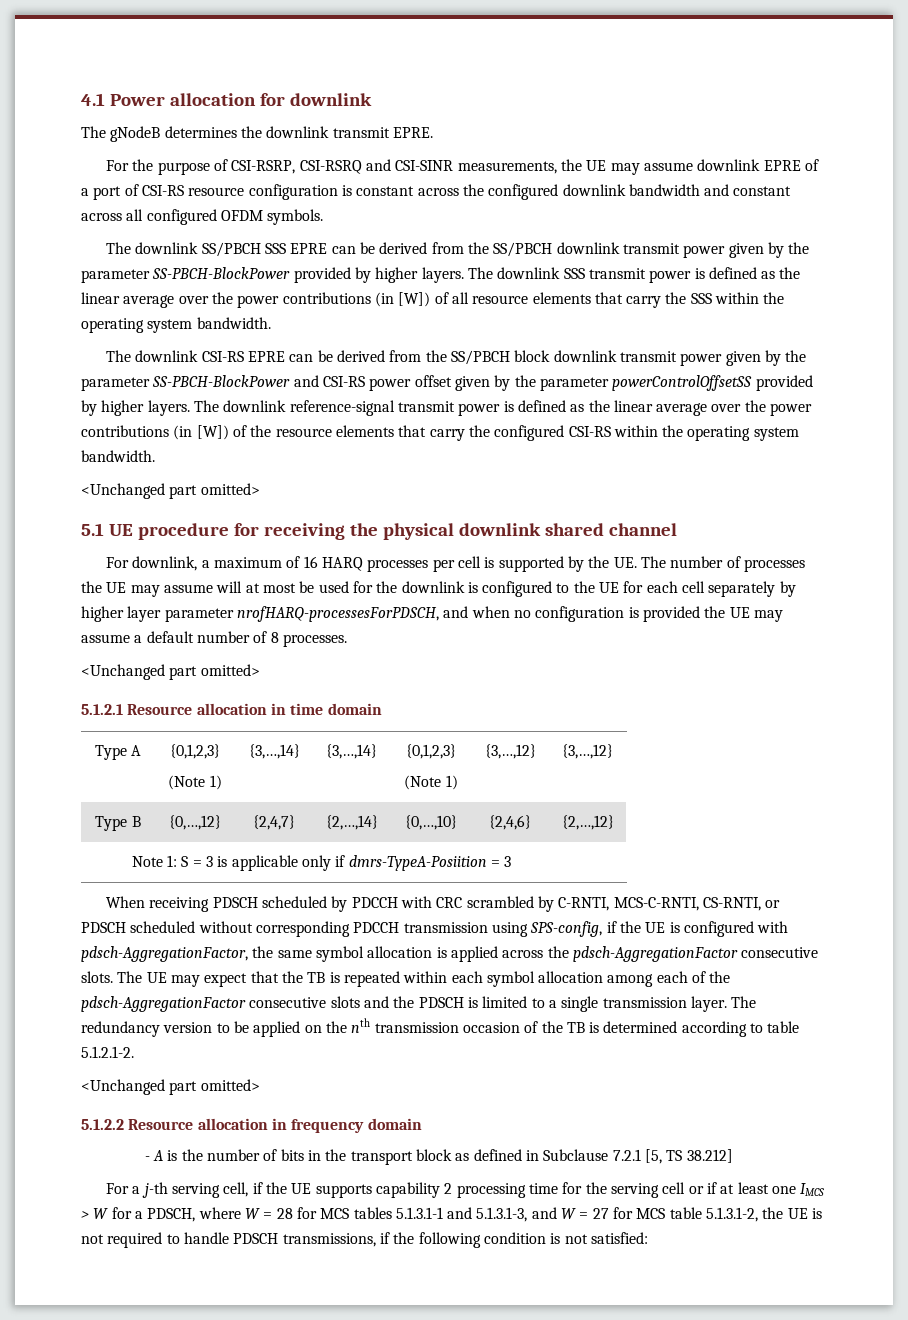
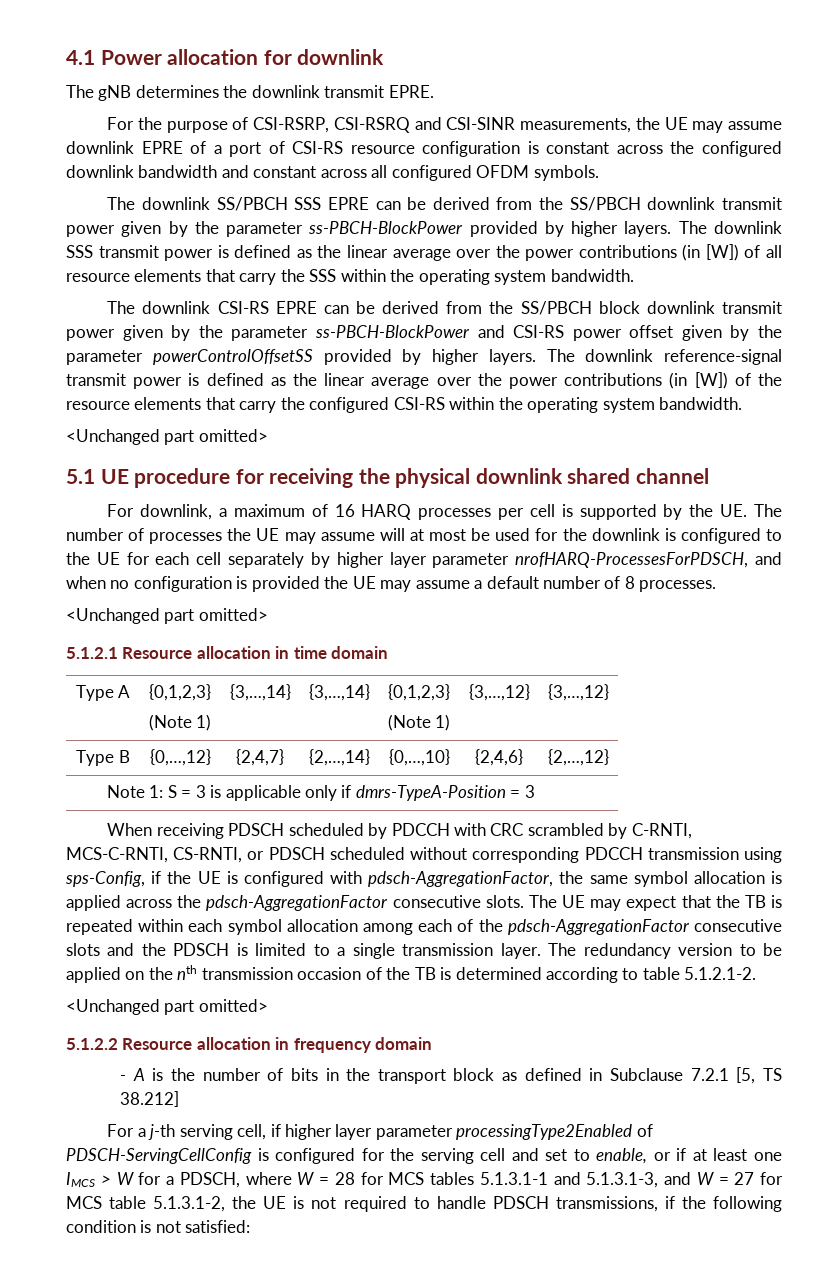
[110,126,161,142] gNodeB -> [98,85,132,101] gNB
[152,267,291,279] SS-PBCH-BlockPower -> [308,221,464,234] ss-PBCH-BlockPower
[152,375,291,387] SS-PBCH-BlockPower -> [314,325,470,338] ss-PBCH-BlockPower
[236,606,439,622] nrofHARQ-processesForPDSCH, -> [515,552,749,568] nrofHARQ-ProcessesForPDSCH,
[348,855,487,871] dmrs-TypeA-Posiition -> [355,785,506,801] dmrs-TypeA-Position
[530,921,603,937] SPS-config, -> [65,871,145,887] sps-Config,
[266,1182,686,1198] the UE supports capability 2 processing time for the serving cell -> [285,1124,653,1140] [66,1148,648,1164] higher layer parameter processingType2Enabled of PDSCH-ServingCellConfig is configured for the serving cell and set to enable,

